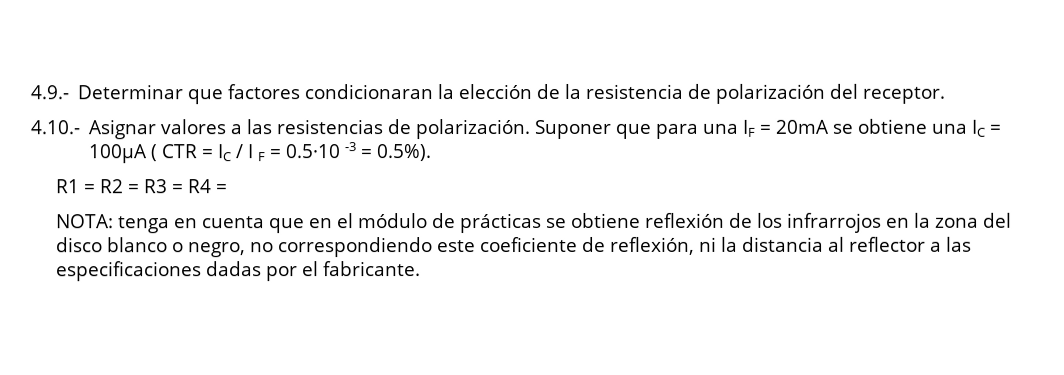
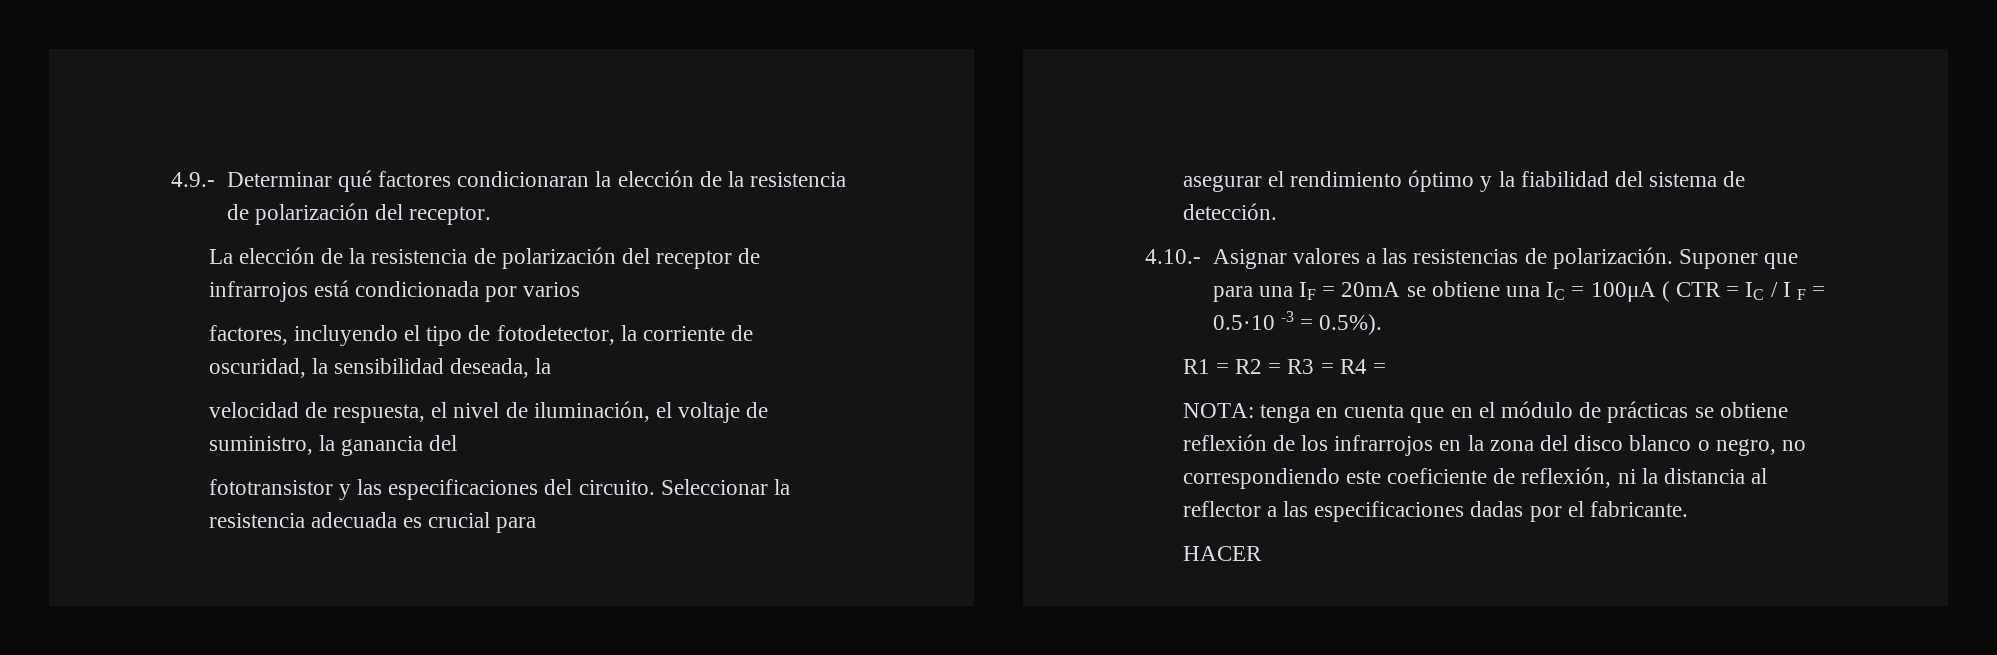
[187,89,224,105] que -> [337,170,372,192] qué
(946, 95) none -> [208,247,761,269] [208,280,581,302] [208,325,754,346] [208,358,552,378] [208,401,769,423] [208,435,458,456] [208,479,790,500] [208,512,537,533] [1182,170,1746,192] [1182,203,1277,220] // La elección de la resistencia de polarización del receptor de infrarrojos está condicionada por varios // factores, incluyendo el tipo de fotodetector, la corriente de oscuridad, la sensibilidad deseada, la // velocidad de respuesta, el nivel de iluminación, el voltaje de suministro, la ganancia del // fototransistor y las especificaciones del circuito. Seleccionar la resistencia adecuada es crucial para // asegurar el rendimiento óptimo y la fiabilidad del sistema de detección.
(421, 269) none -> [1182,546,1262,561] // HACER

